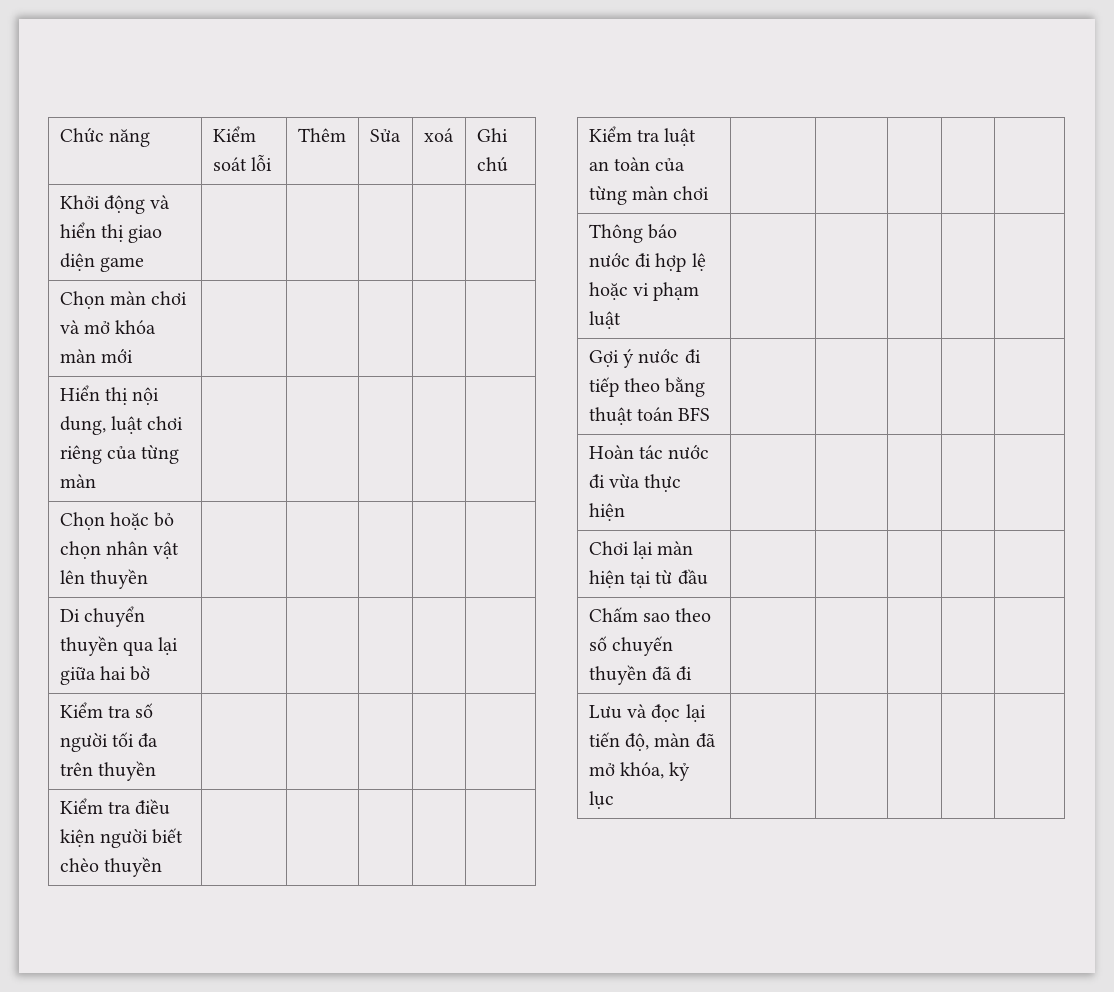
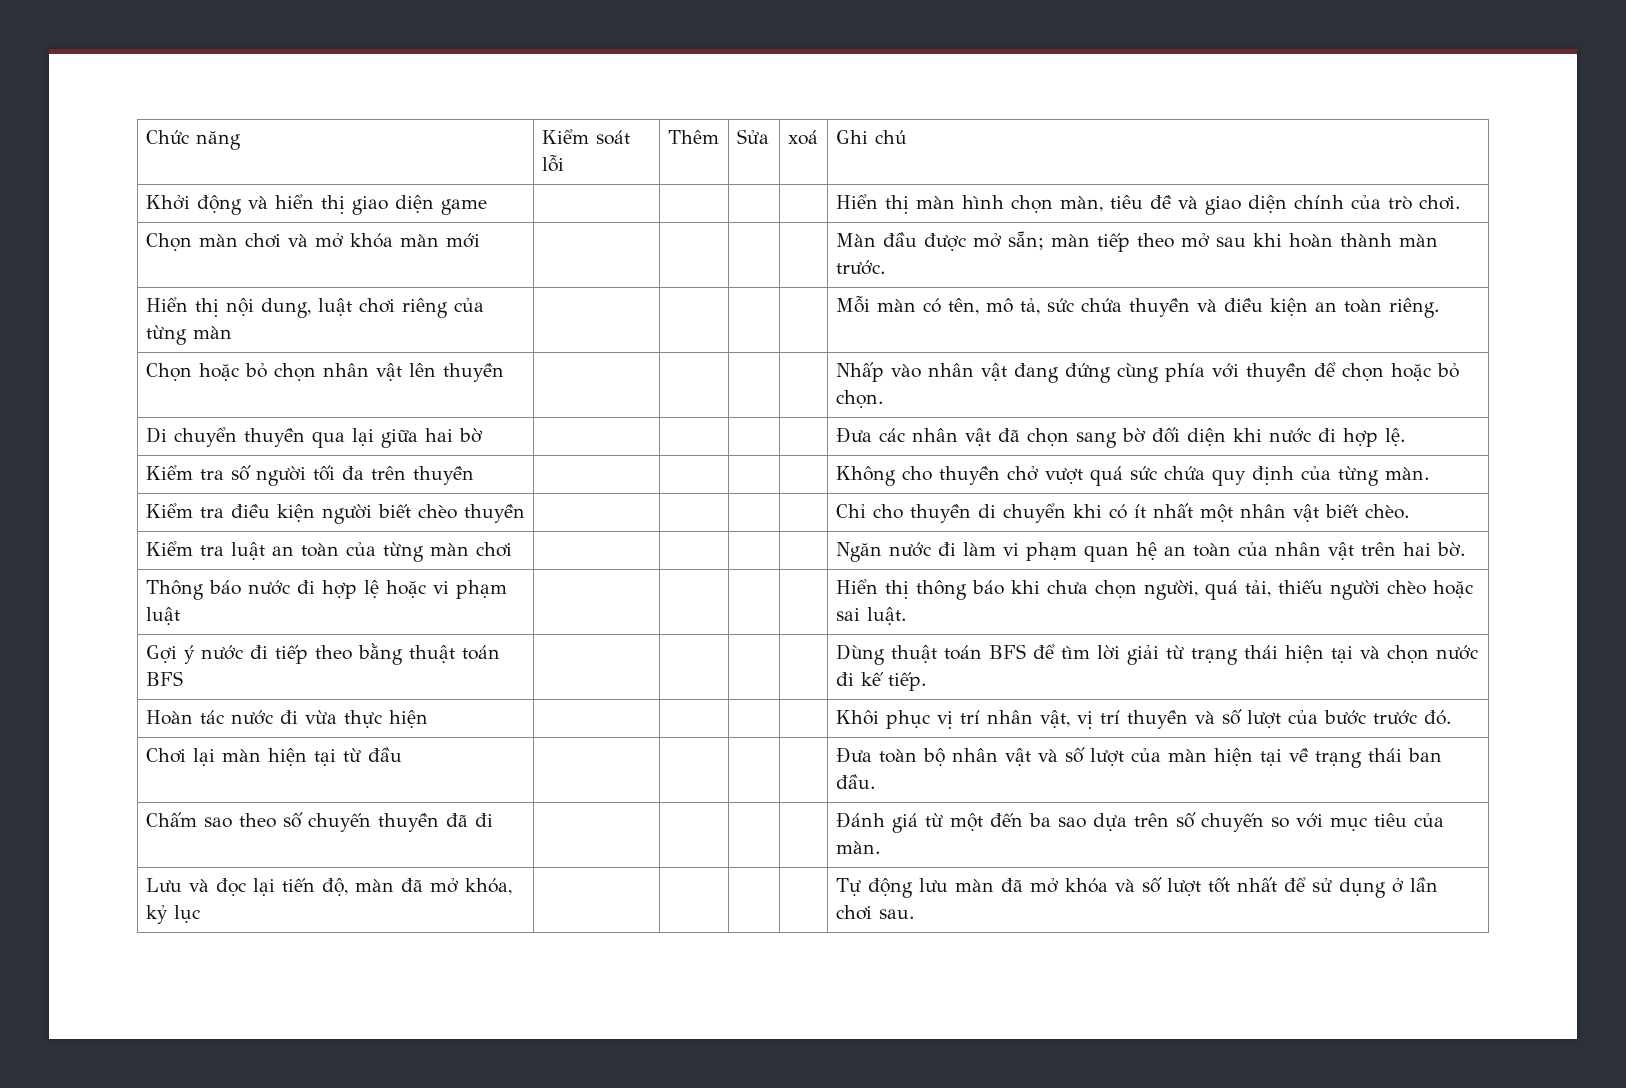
(144, 264) none -> [835,194,1461,215] Hiển thị màn hình chọn màn, tiêu đề và giao diện chính của trò chơi.
(133, 356) none -> [835,231,1438,252] [835,260,886,275] Màn đầu được mở sẵn; màn tiếp theo mở sau khi hoàn thành màn trước.
(96, 481) none -> [835,295,1440,318] Mỗi màn có tên, mô tả, sức chứa thuyền và điều kiện an toàn riêng.
(148, 579) none -> [835,362,1459,383] [835,390,884,409] Nhấp vào nhân vật đang đứng cùng phía với thuyền để chọn hoặc bỏ chọn.
(151, 673) none -> [835,427,1406,448] Đưa các nhân vật đã chọn sang bờ đối diện khi nước đi hợp lệ.
(156, 771) none -> [835,466,1430,486] Không cho thuyền chở vượt quá sức chứa quy định của từng màn.
(162, 867) none -> [835,503,1410,523] Chỉ cho thuyền di chuyển khi có ít nhất một nhân vật biết chèo.
(710, 193) none -> [835,542,1466,562] Ngăn nước đi làm vi phạm quan hệ an toàn của nhân vật trên hai bờ.
(621, 320) none -> [835,579,1473,600] [835,607,907,626] Hiển thị thông báo khi chưa chọn người, quá tải, thiếu người chèo hoặc sai luật.
(711, 414) none -> [835,644,1478,665] [835,672,927,691] Dùng thuật toán BFS để tìm lời giải từ trạng thái hiện tại và chọn nước đi kế tiếp.
(625, 512) none -> [835,709,1452,729] Khôi phục vị trí nhân vật, vị trí thuyền và số lượt của bước trước đó.
(708, 577) none -> [835,747,1442,768] [835,774,876,789] Đưa toàn bộ nhân vật và số lượt của màn hiện tại về trạng thái ban đầu.
(693, 673) none -> [835,812,1444,833] [835,841,881,854] Đánh giá từ một đến ba sao dựa trên số chuyến so với mục tiêu của màn.
(614, 800) none -> [835,877,1438,898] [835,905,915,920] Tự động lưu màn đã mở khóa và số lượt tốt nhất để sử dụng ở lần chơi sau.

